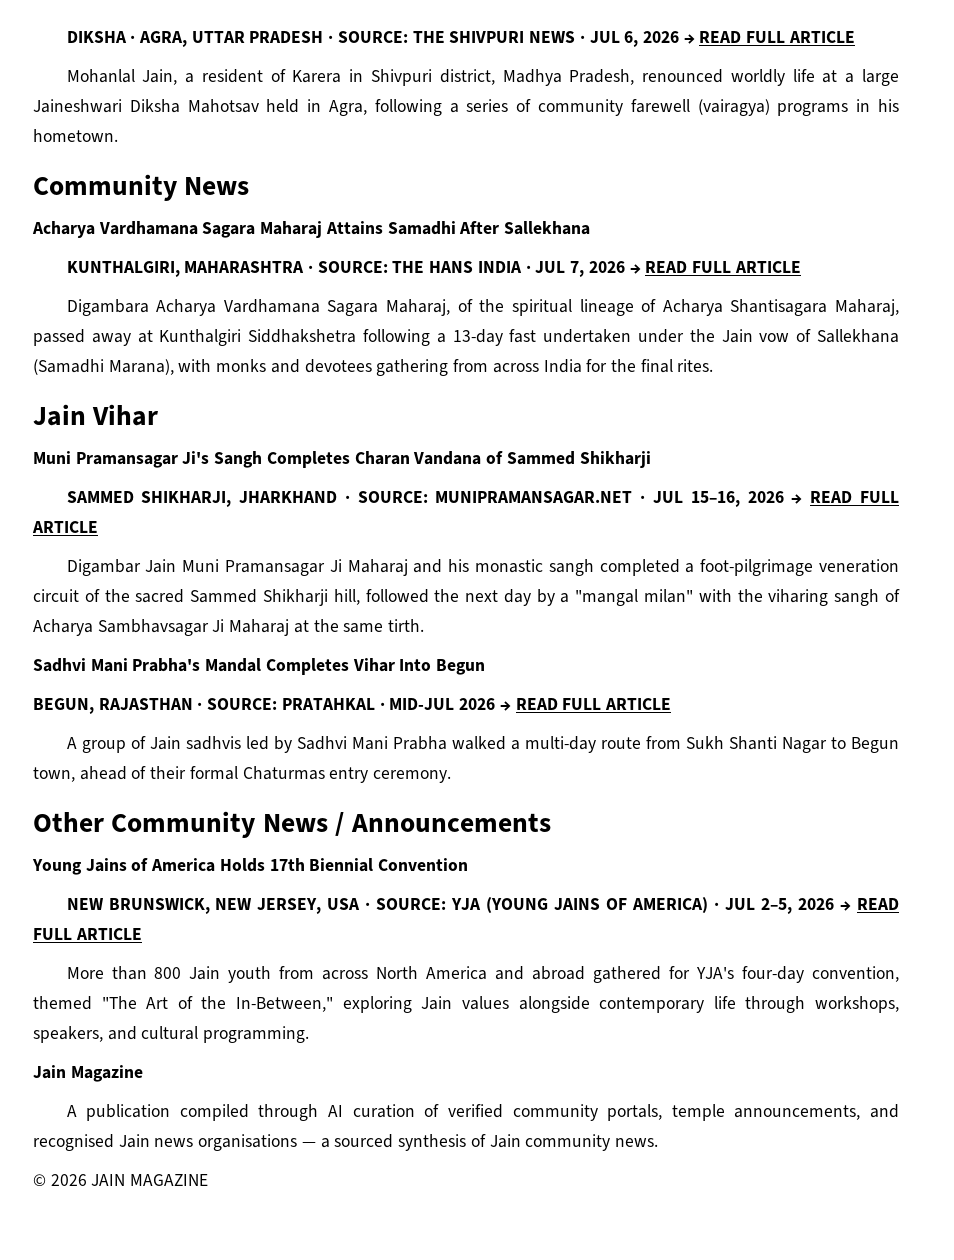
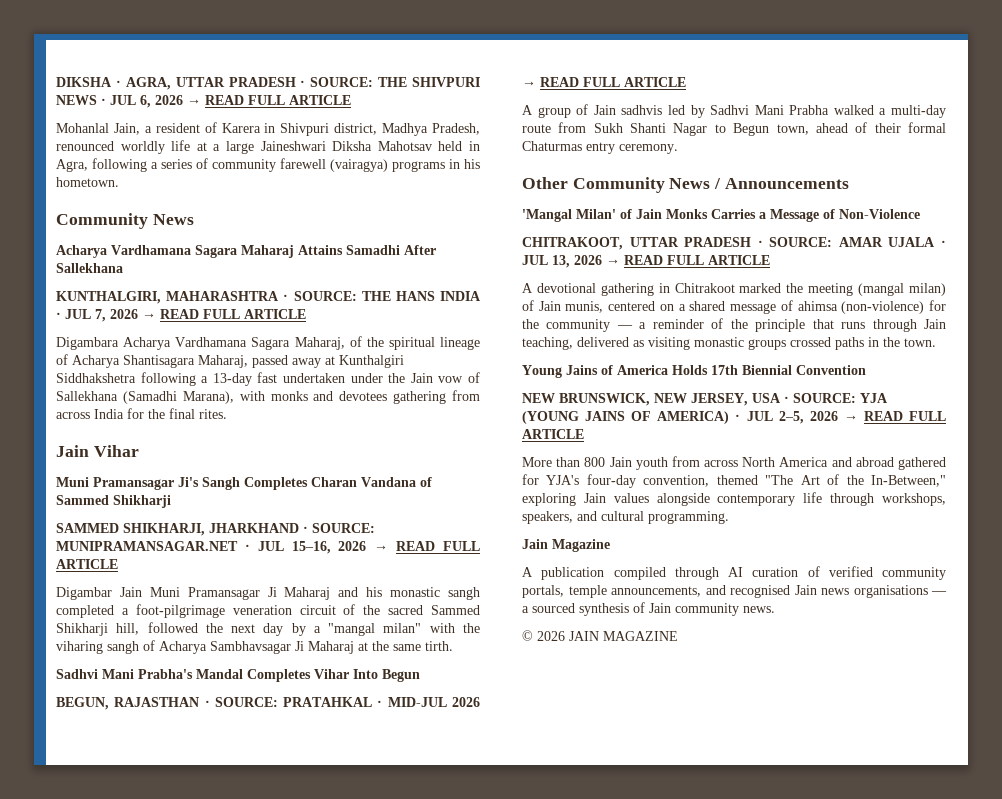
(551, 822) none -> [522,209,920,222] [522,237,946,250] [522,255,770,268] [522,283,947,296] [522,300,946,314] [522,318,946,332] [522,337,936,350] // 'Mangal Milan' of Jain Monks Carries a Message of Non-Violence // CHITRAKOOT, UTTAR PRADESH · SOURCE: AMAR UJALA · JUL 13, 2026 → READ FULL ARTICLE // A devotional gathering in Chitrakoot marked the meeting (mangal milan) of Jain munis, centered on a shared message of ahimsa (non-violence) for the community — a reminder of the principle that runs through Jain teaching, delivered as visiting monastic groups crossed paths in the town.

